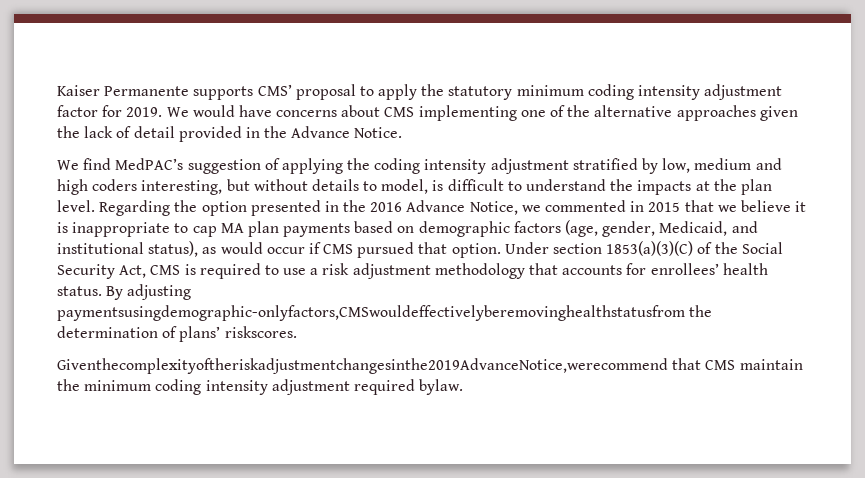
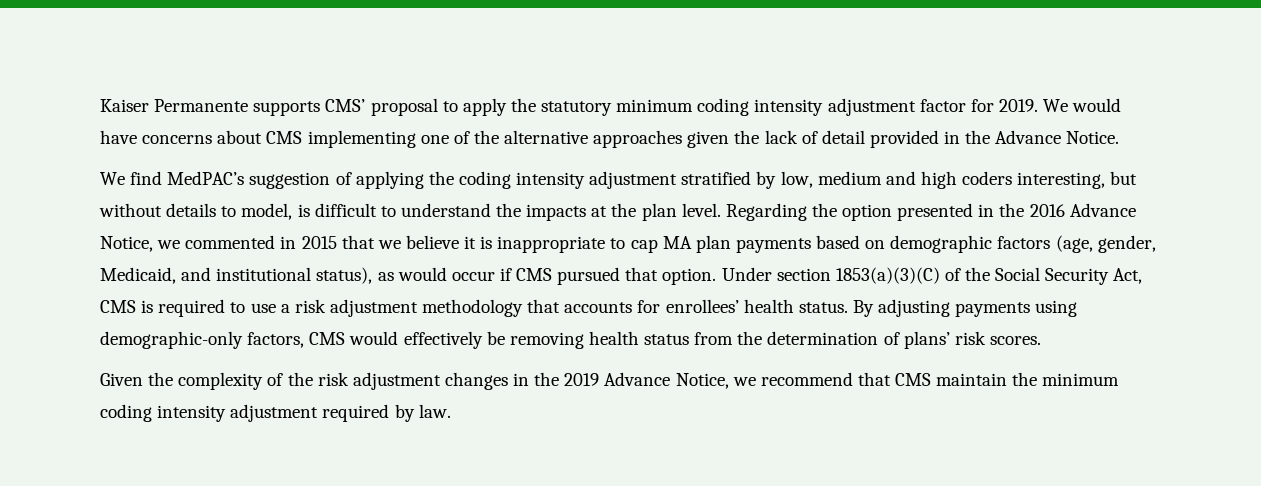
[57,305,713,321] [57,326,297,342] [57,358,668,374] paymentsusingdemographic-onlyfactors,CMSwouldeffectivelyberemovinghealthstatusfrom the determination of plans’ riskscores. // Giventhecomplexityoftheriskadjustmentchangesinthe2019AdvanceNotice,werecommend -> [955,300,1078,317] [100,331,1041,349] [100,372,853,390] payments using demographic-only factors, CMS would effectively be removing health status from the determination of plans’ risk scores. // Given the complexity of the risk adjustment changes in the 2019 Advance Notice, we recommend
[419,379,464,395] bylaw. -> [394,404,451,422] by law.

